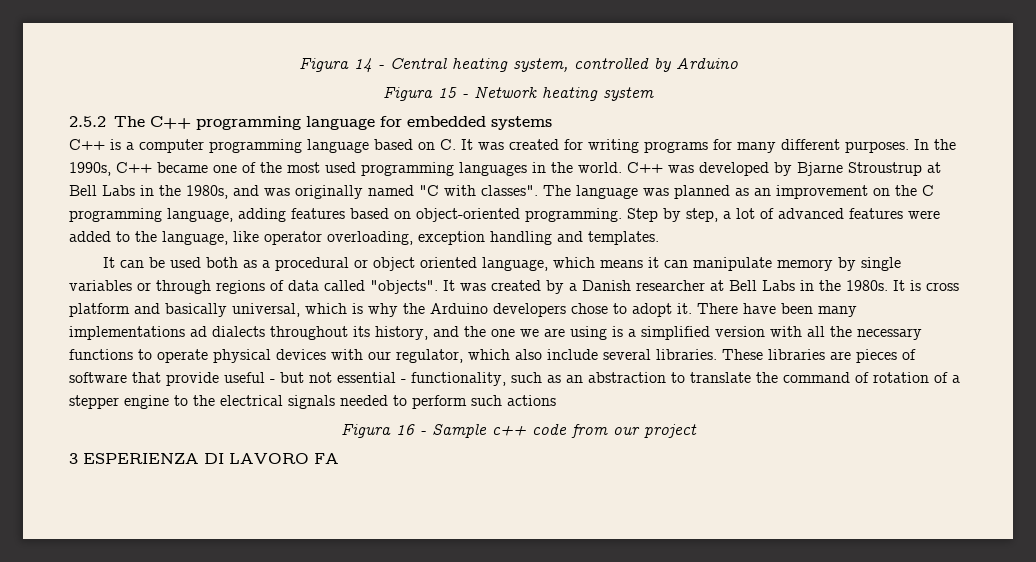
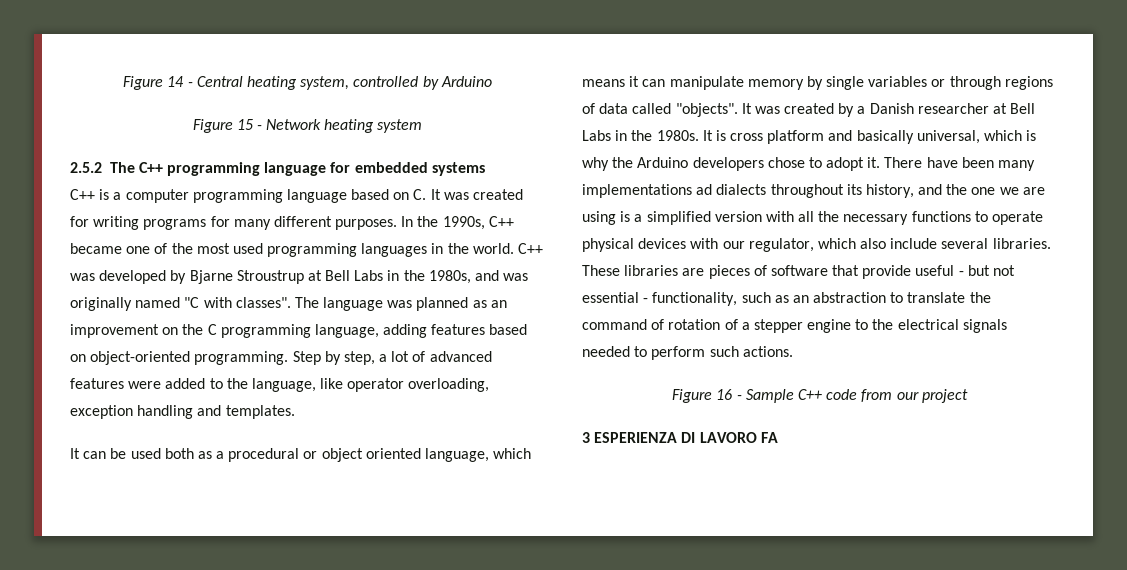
[298,58,349,72] Figura -> [123,76,164,90] Figure
[383,87,433,101] Figura -> [192,119,233,133] Figure
[507,395,556,406] [340,424,391,438] actions // Figura -> [742,346,793,357] [672,389,713,403] actions. // Figure
[491,426,526,437] c++ -> [798,389,822,400] C++

